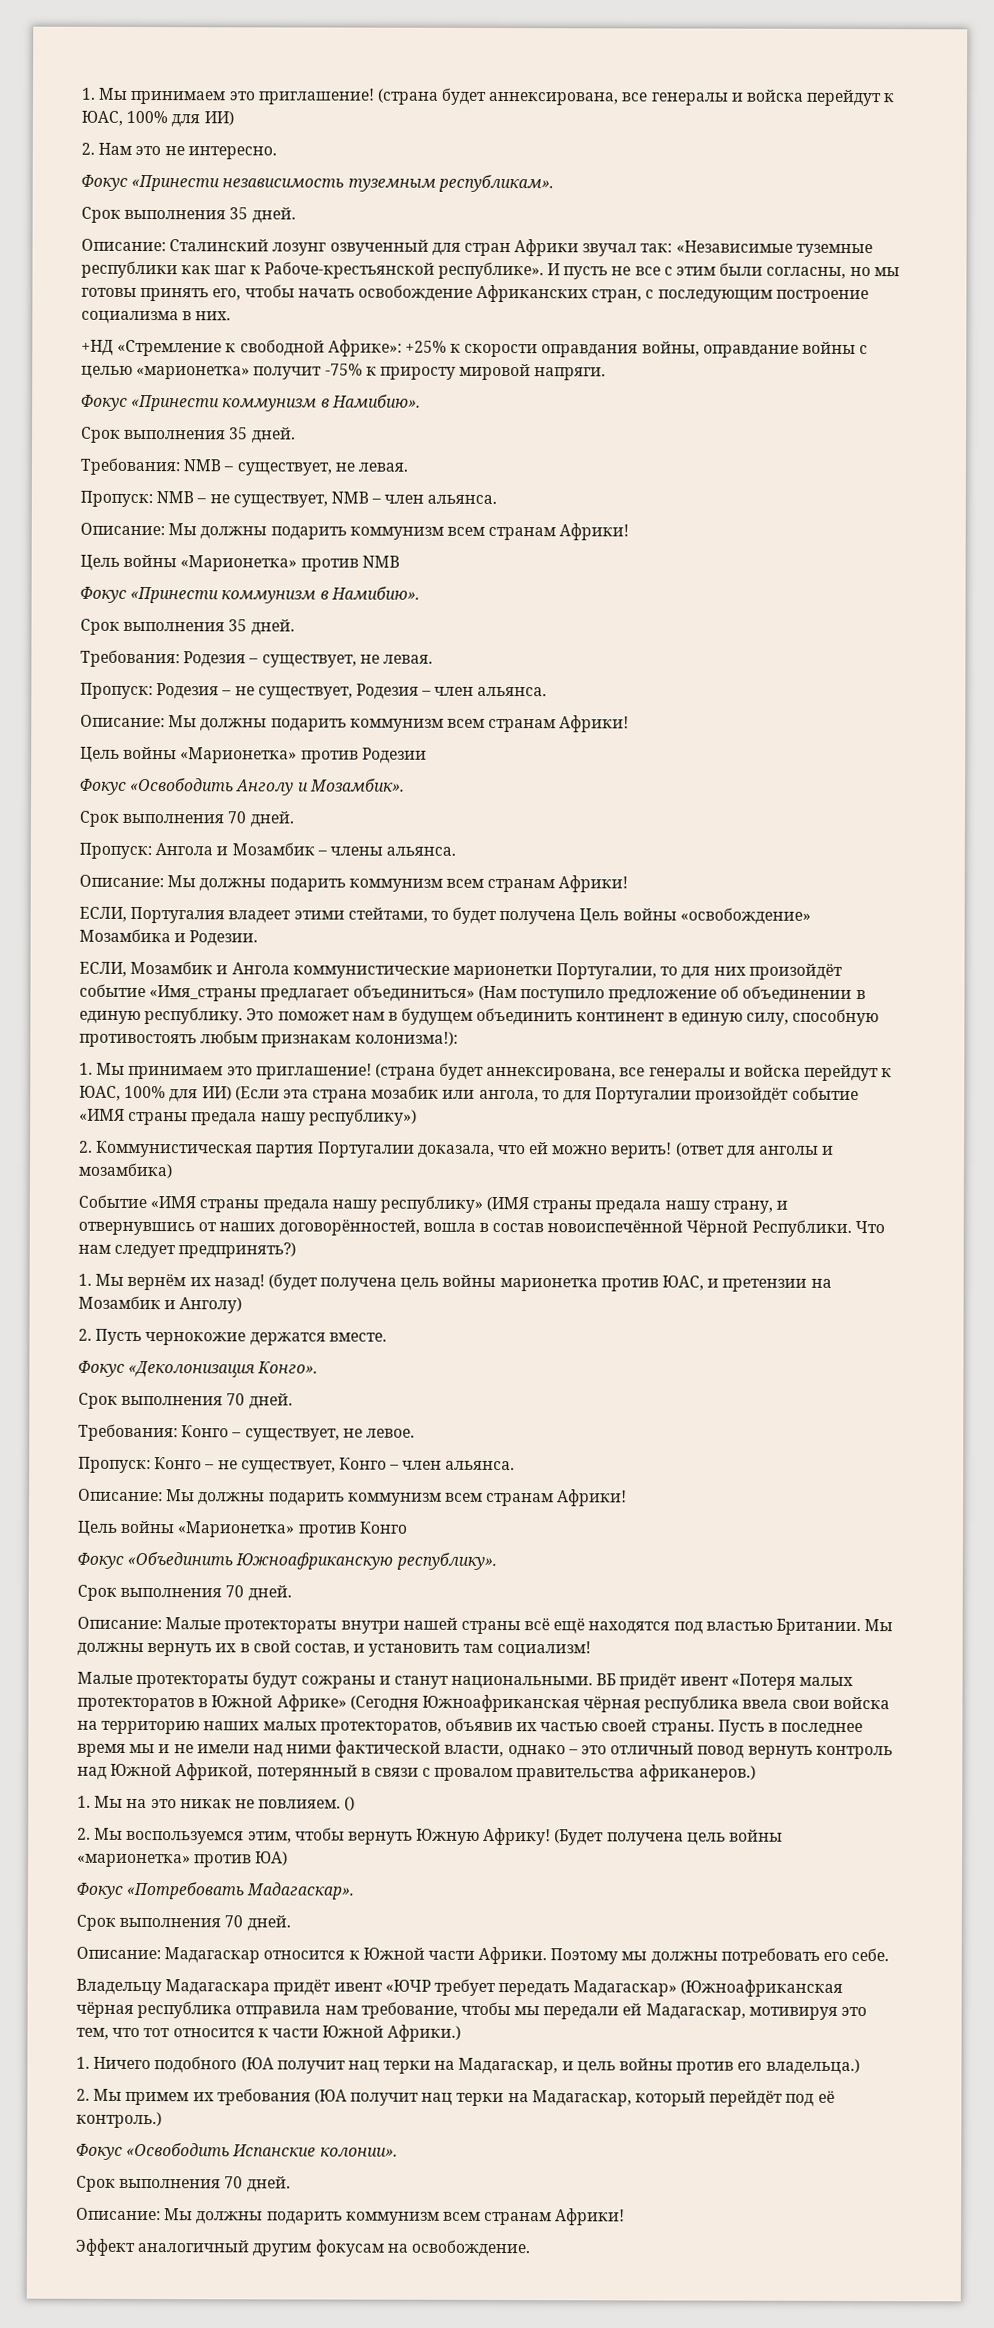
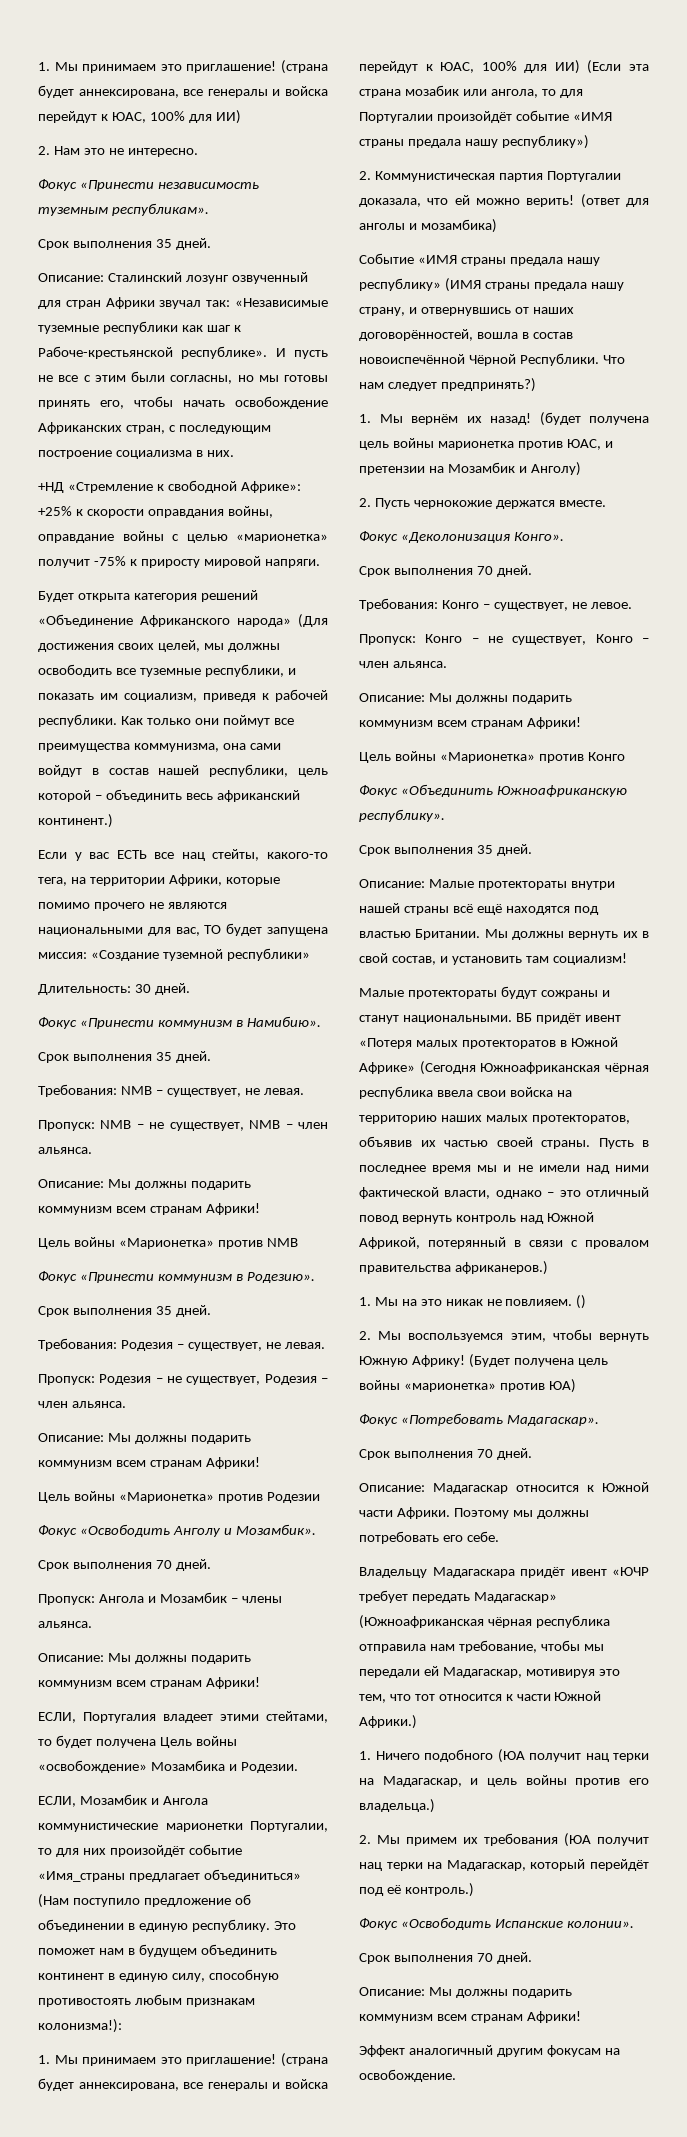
(607, 374) none -> [38,590,258,602] [38,614,328,628] [38,640,280,652] [38,664,296,677] [38,689,328,702] [38,714,294,727] [38,743,281,752] [38,764,328,777] [38,789,300,802] [38,814,113,828] [38,849,328,861] [38,874,280,886] [38,902,227,911] [38,923,329,936] [38,948,310,961] [38,983,190,995] // Будет открыта категория решений «Объединение Африканского народа» (Для достижения своих целей, мы должны освободить все туземные республики, и показать им социализм, приведя к рабочей республики. Как только они поймут все преимущества коммунизма, она сами войдут в состав нашей республики, цель которой – объединить весь африканский континент.) // Если у вас ЕСТЬ все нац стейты, какого-то тега, на территории Африки, которые помимо прочего не являются национальными для вас, ТО будет запущена миссия: «Создание туземной республики» // Длительность: 30 дней.
[330,586,420,600] Намибию». -> [246,1272,315,1283] Родезию».
[225,1585,245,1598] 70 -> [476,845,493,854] 35

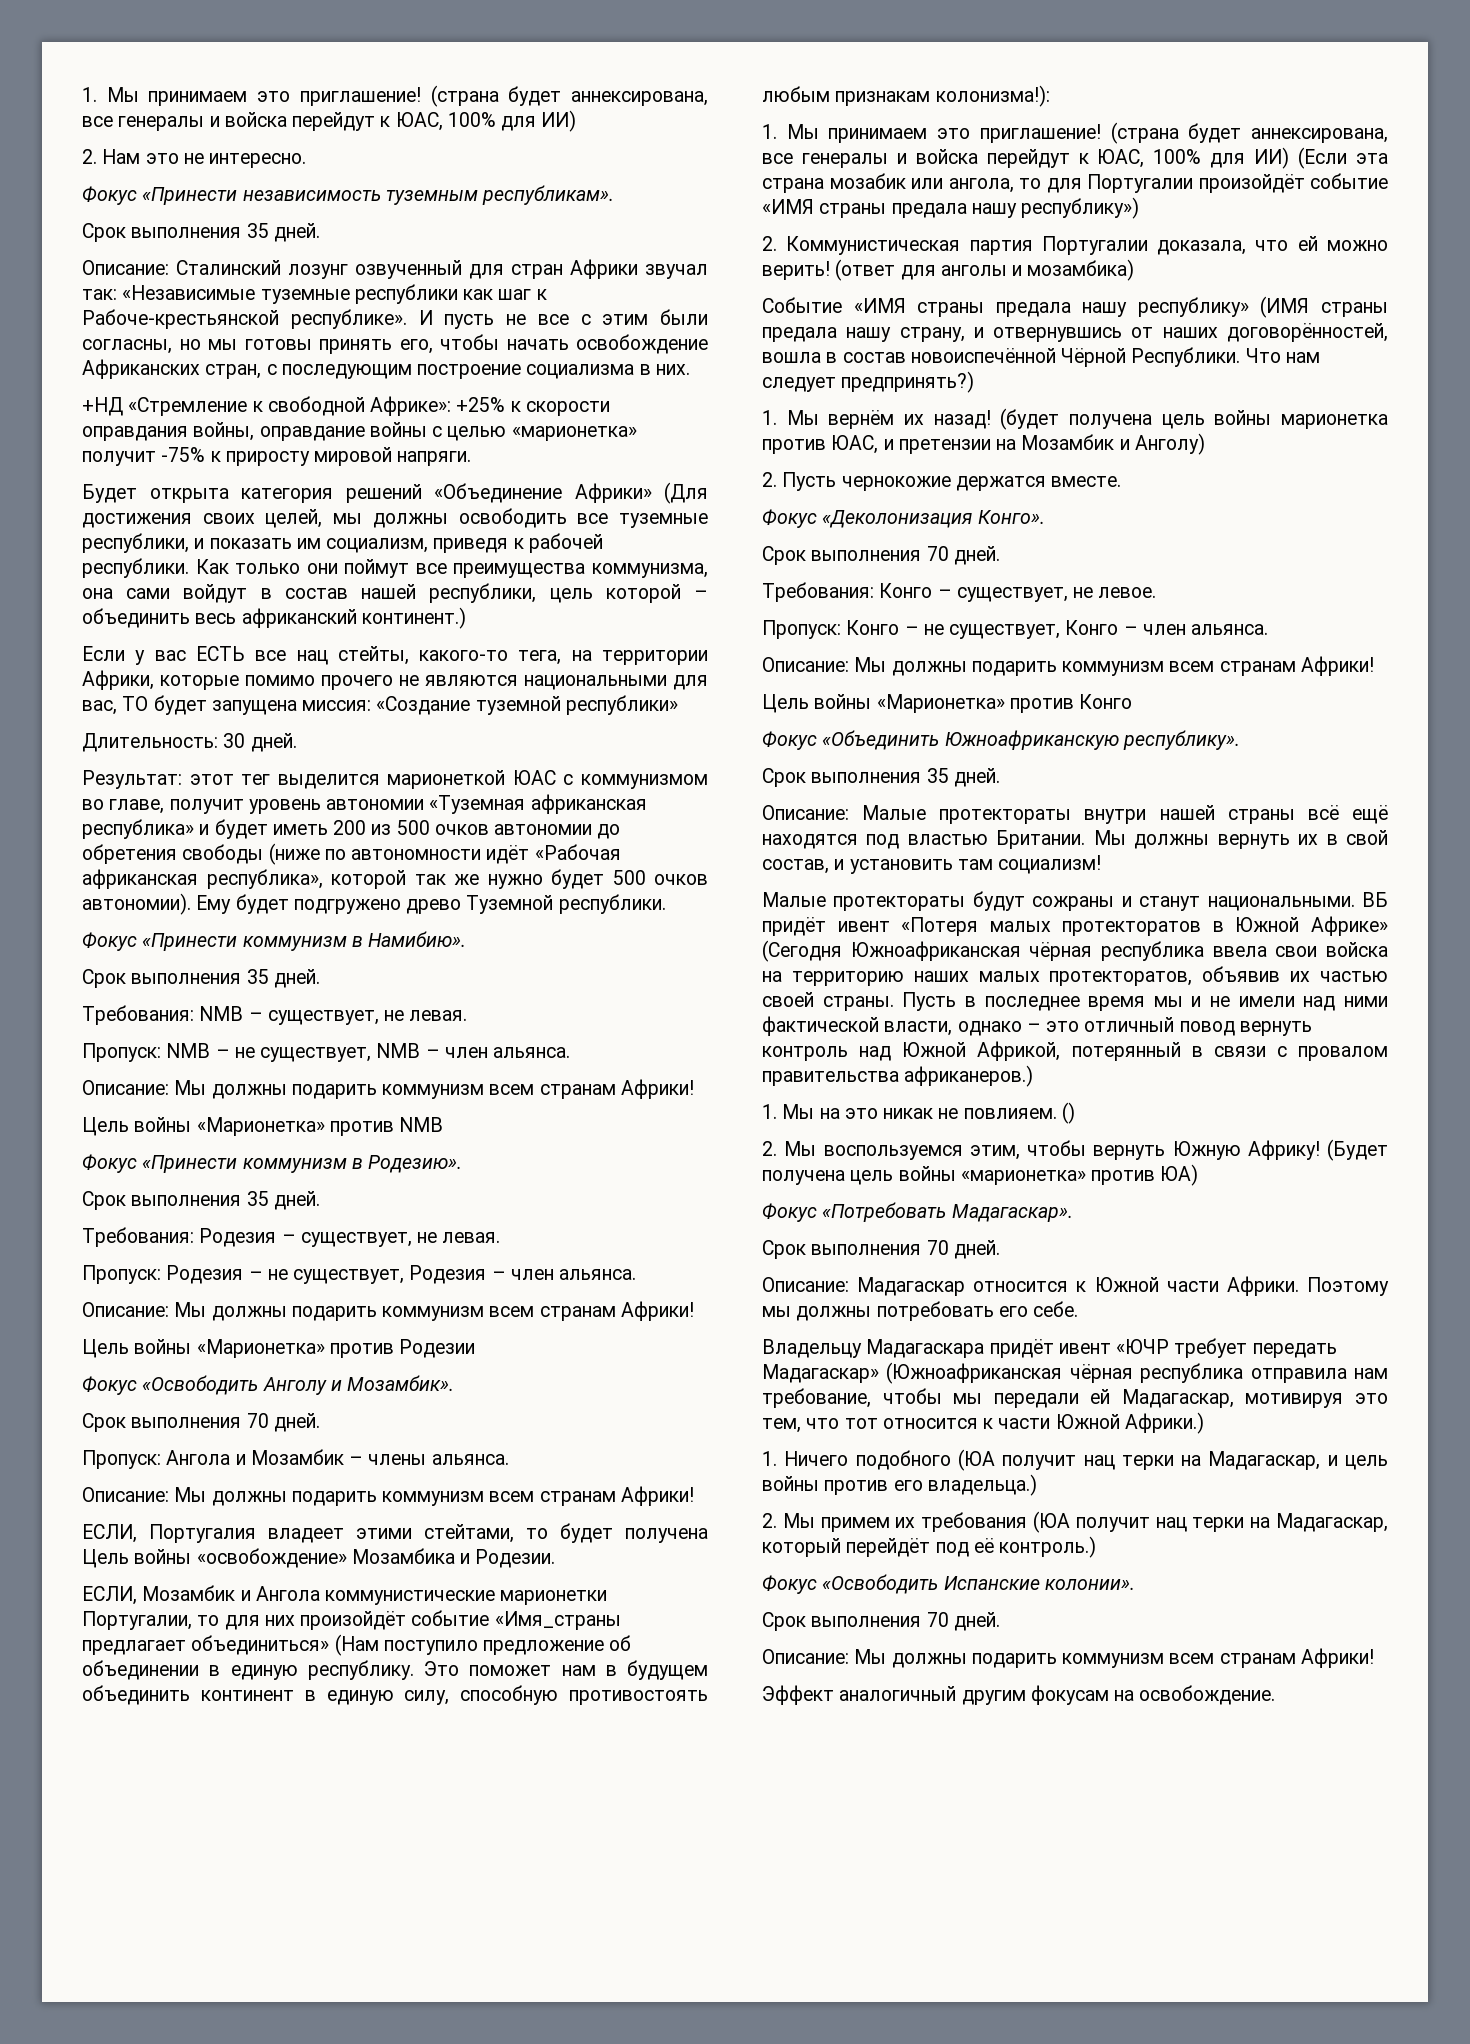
[140,615,291,627] Африканского народа» -> [574,483,652,503] Африки»
(190, 989) none -> [82,770,708,789] [82,794,647,814] [82,819,621,839] [82,843,621,865] [82,869,708,889] [82,893,666,915] // Результат: этот тег выделится марионеткой ЮАС с коммунизмом во главе, получит уровень автономии «Туземная африканская республика» и будет иметь 200 из 500 очков автономии до обретения свободы (ниже по автономности идёт «Рабочая африканская республика», которой так же нужно будет 500 очков автономии). Ему будет подгружено древо Туземной республики.

